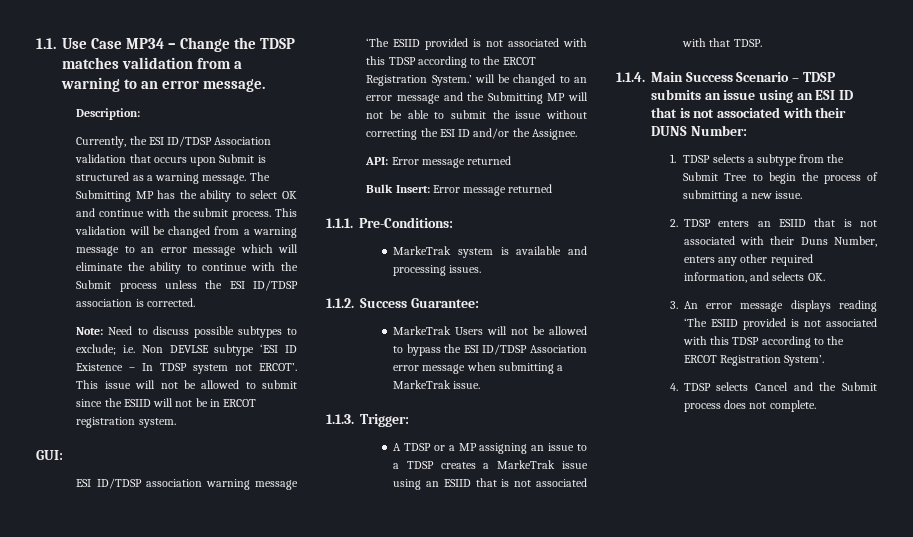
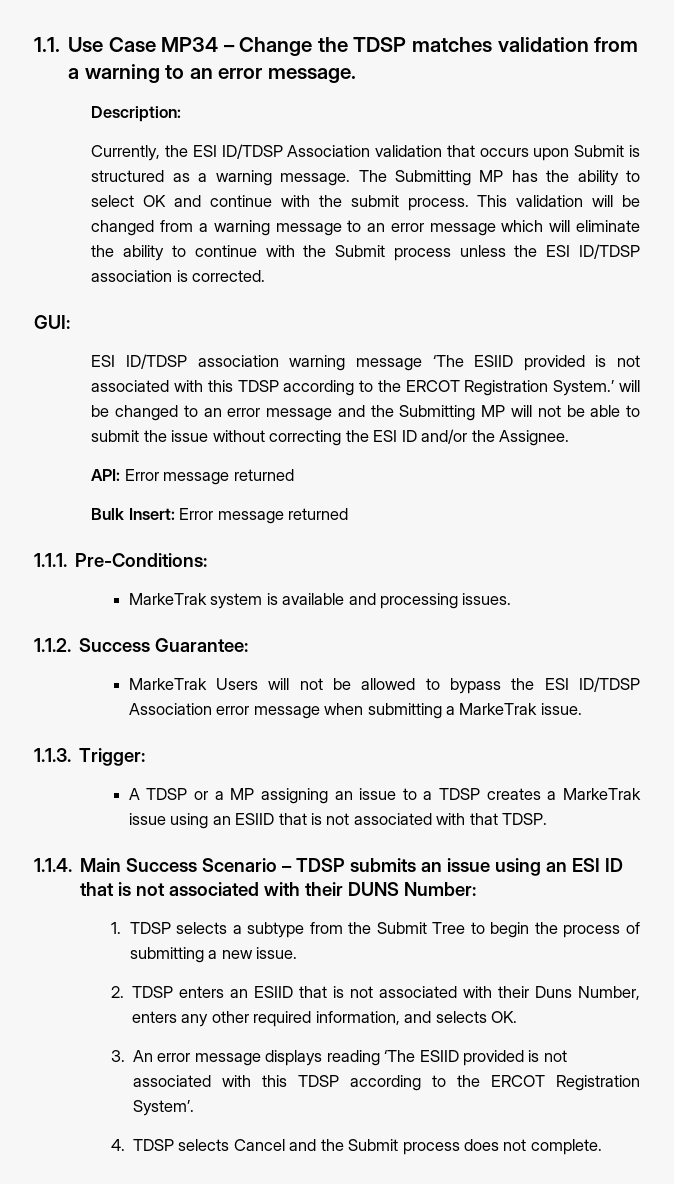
[76,326,297,338] [76,344,297,356] [76,363,297,374] [76,380,297,389] [76,398,257,407] [76,417,176,428] // Note: Need to discuss possible subtypes to exclude; i.e. Non DEVLSE subtype ‘ESI ID Existence – In TDSP system not ERCOT’. This issue will not be allowed to submit since the ESIID will not be in ERCOT registration system. -> (266, 276) none

